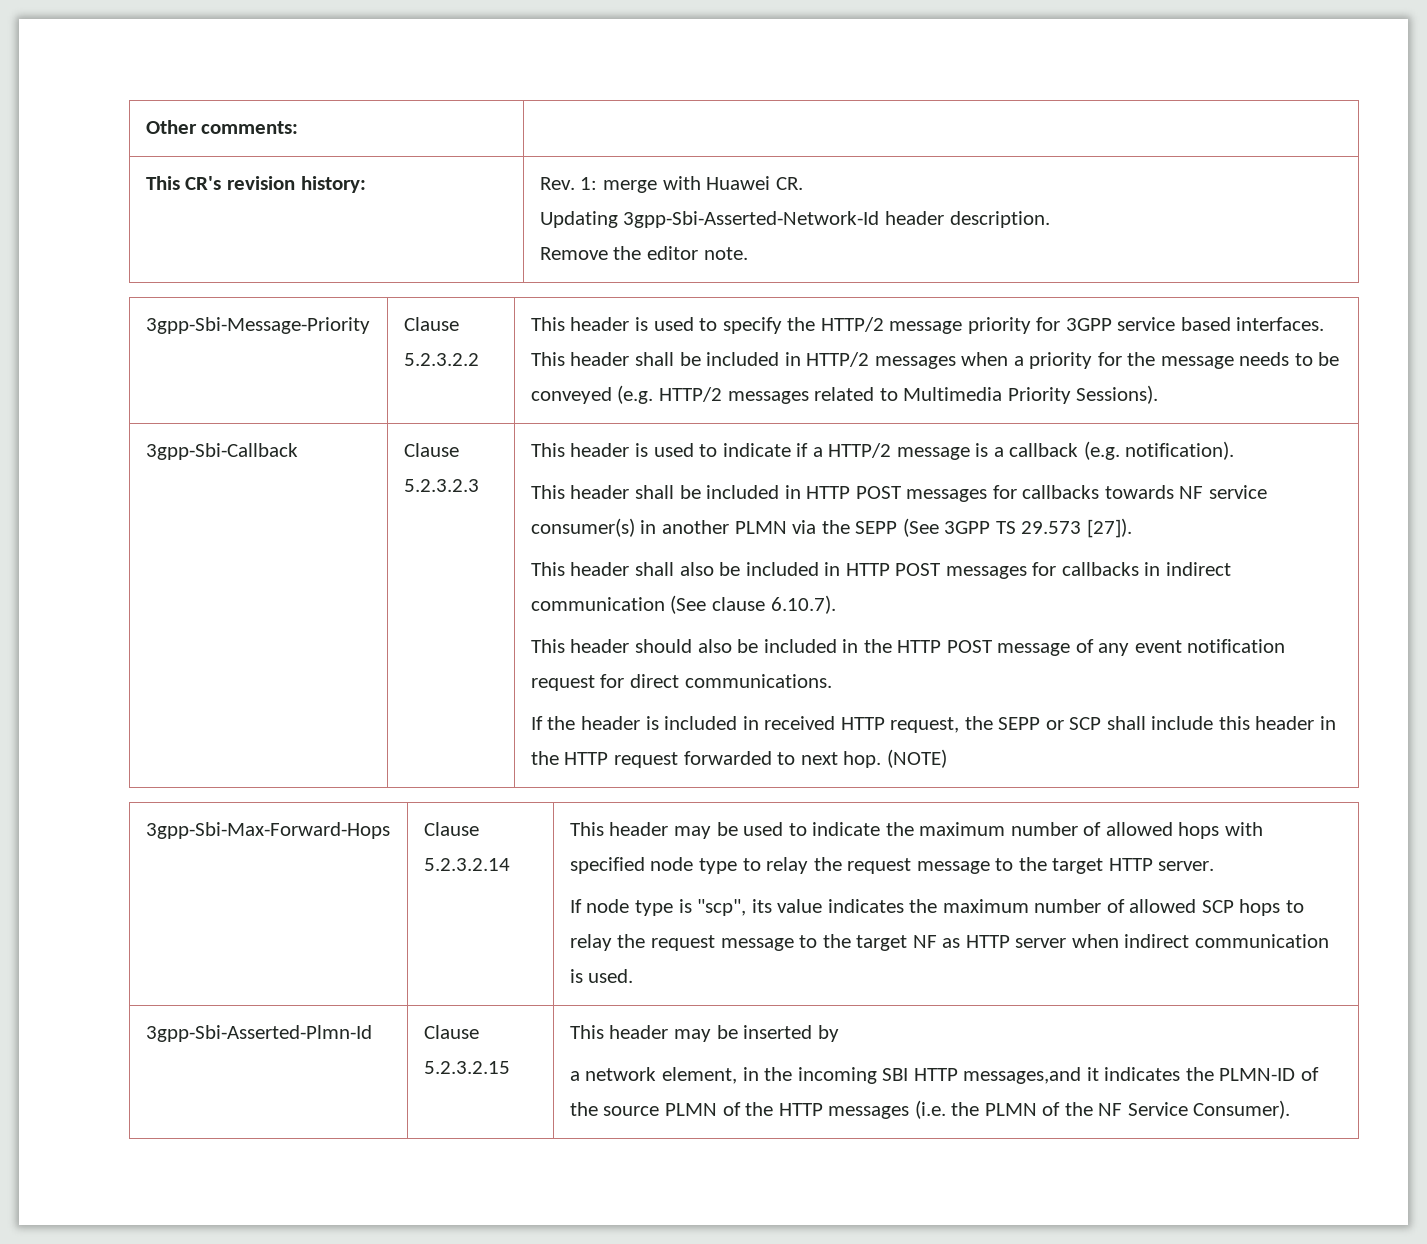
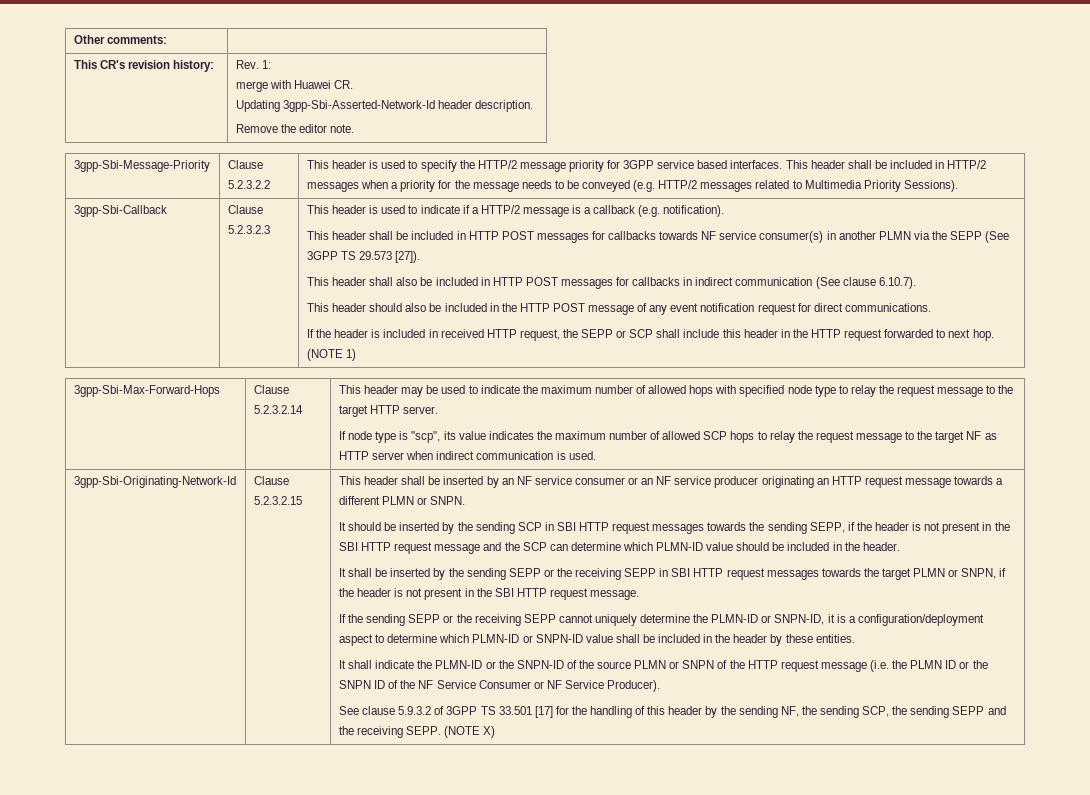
(598, 183) none -> (272, 64) //
[886,749,947,768] (NOTE) -> [306,349,357,361] (NOTE 1)
[145,1025,372,1042] 3gpp-Sbi-Asserted-Plmn-Id -> [73,476,236,488] 3gpp-Sbi-Originating-Network-Id
[673,1025,839,1042] [569,1067,1296,1084] may be inserted by // a network element, in the incoming SBI HTTP messages,and it indicates the PLMN-ID -> [401,476,1004,488] [338,496,466,505] [338,522,1010,534] [338,542,900,554] [338,568,1007,580] [338,588,640,600] [338,614,984,626] [338,634,855,646] [338,660,564,669] shall be inserted by an NF service consumer or an NF service producer originating an HTTP request message towards a different PLMN or SNPN. // It should be inserted by the sending SCP in SBI HTTP request messages towards the sending SEPP, if the header is not present in the SBI HTTP request message and the SCP can determine which PLMN-ID value should be included in the header. // It shall be inserted by the sending SEPP or the receiving SEPP in SBI HTTP request messages towards the target PLMN or SNPN, if the header is not present in the SBI HTTP request message. // If the sending SEPP or the receiving SEPP cannot uniquely determine the PLMN-ID or SNPN-ID, it is a configuration/deployment aspect to determine which PLMN-ID or SNPN-ID value shall be included in the header by these entities. // It shall indicate the PLMN-ID or the SNPN-ID
(717, 1109) none -> [669,660,715,669] or SNPN
[828,1106,910,1119] messages -> [780,660,867,672] request message
[1042,1100,1291,1119] of the NF Service Consumer). -> [945,660,988,669] [338,680,661,692] [338,706,1006,718] [338,726,496,738] ID or the SNPN ID of the NF Service Consumer or NF Service Producer). // See clause 5.9.3.2 of 3GPP TS 33.501 [17] for the handling of this header by the sending NF, the sending SCP, the sending SEPP and the receiving SEPP. (NOTE X)

